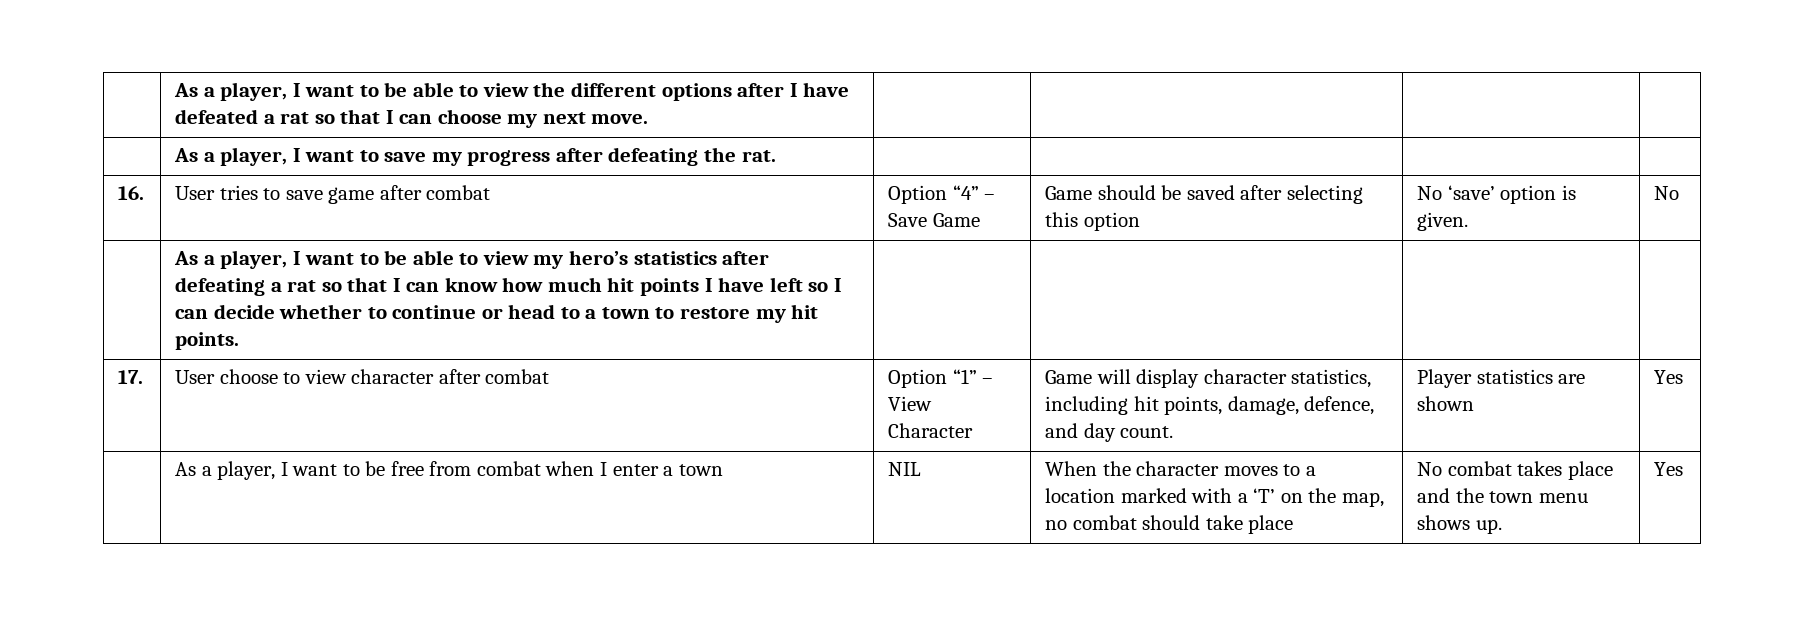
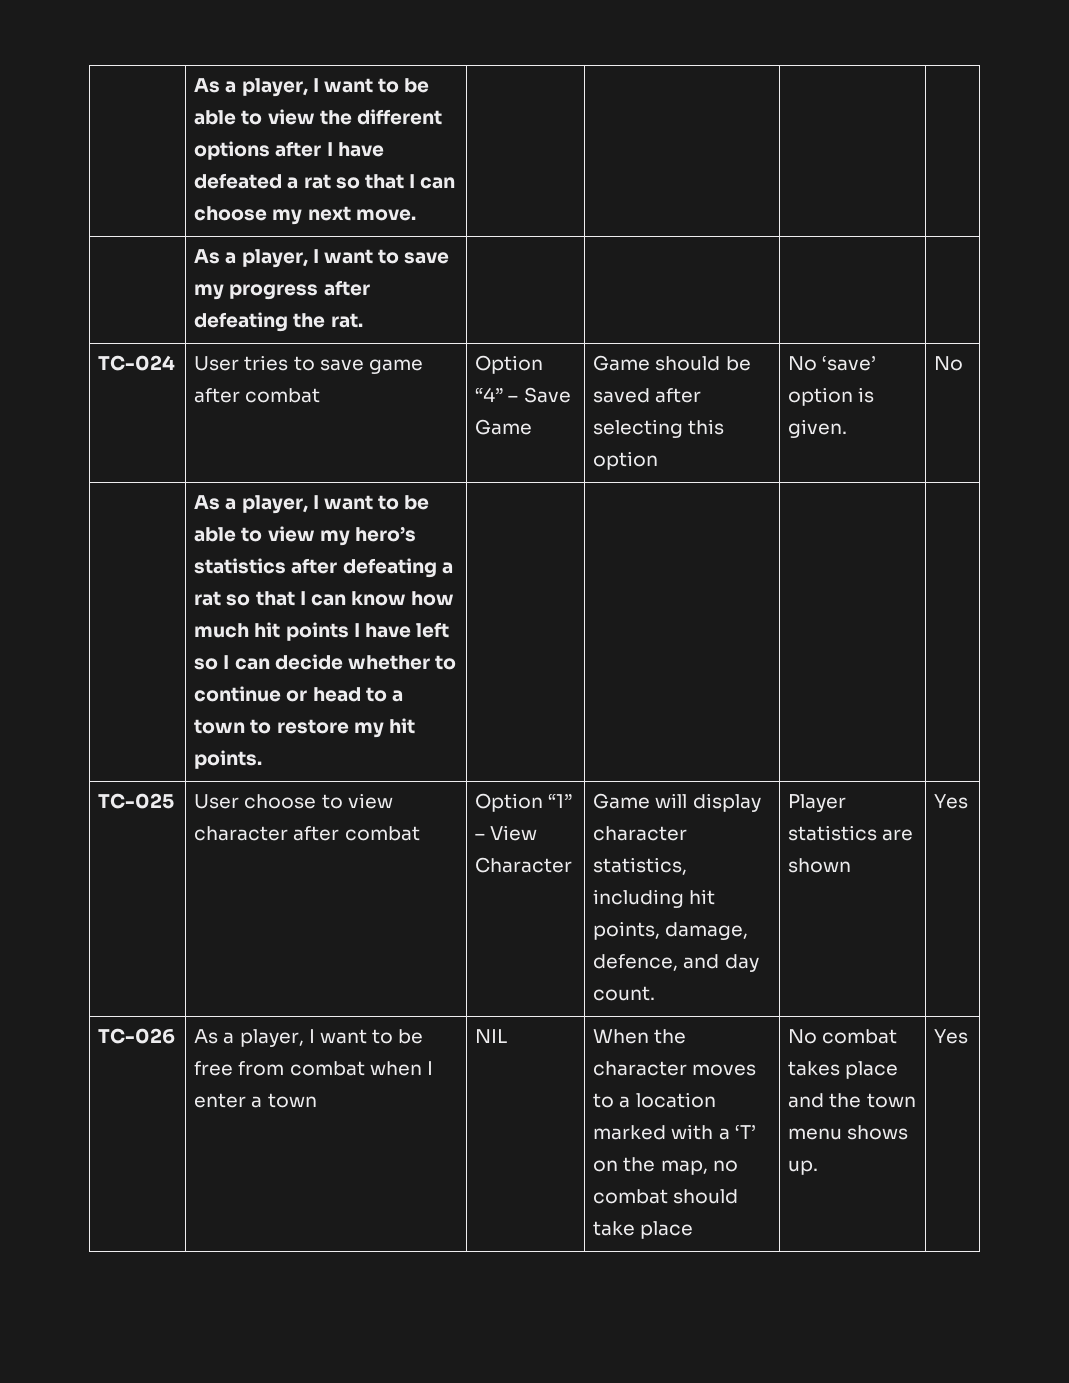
[118,186,145,200] 16. -> [98,355,176,371] TC-024
[118,370,144,384] 17. -> [98,793,175,809] TC-025
(1684, 377) none -> [98,1028,176,1044] TC-026

